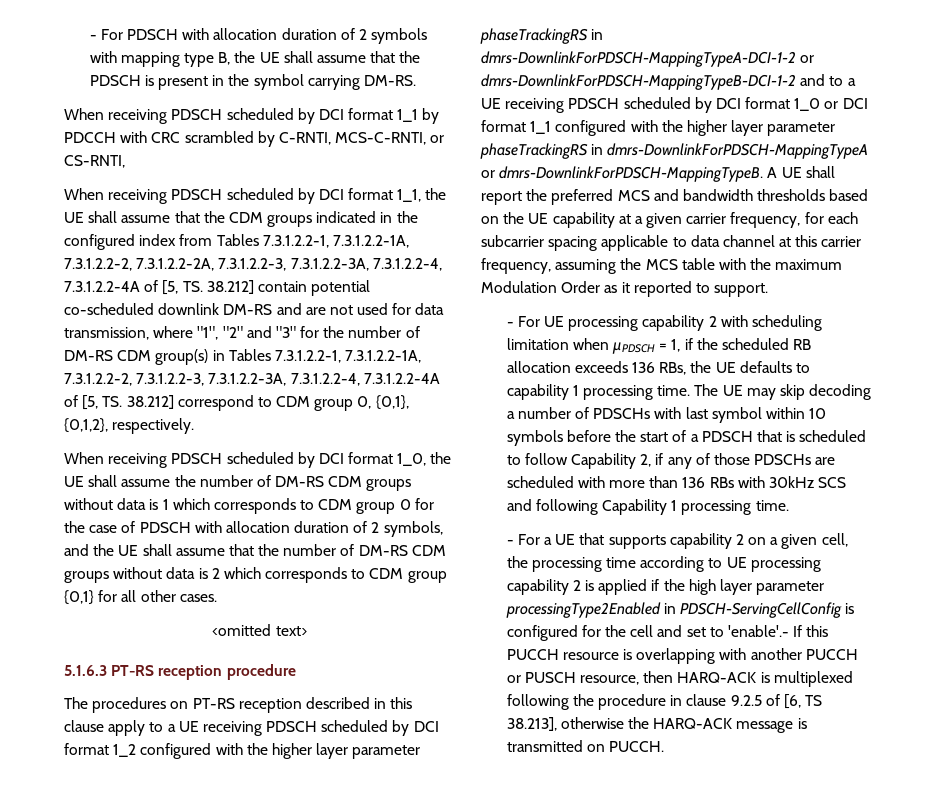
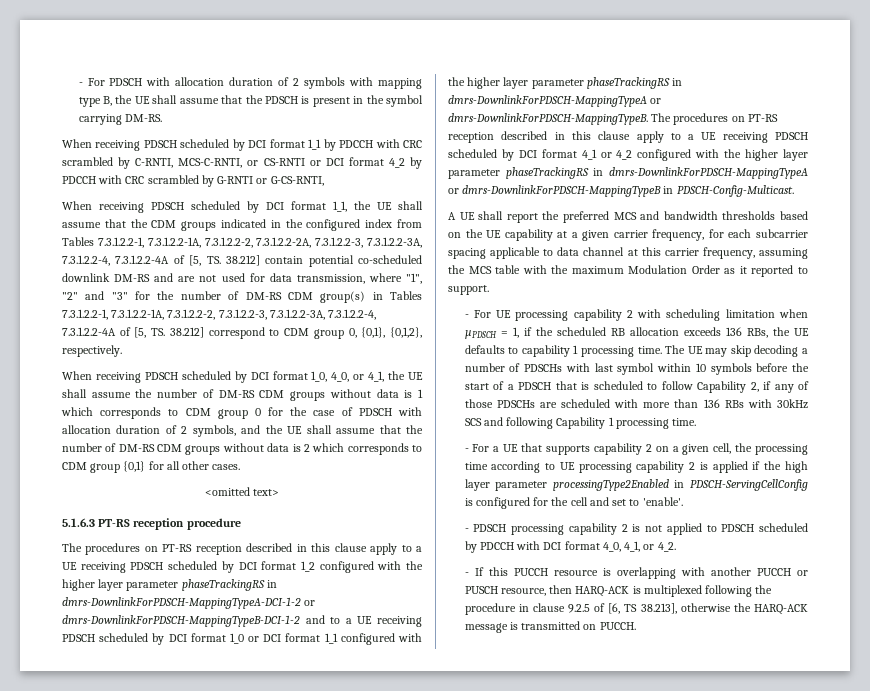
[64,155,125,168] CS-RNTI, -> [263,157,423,169] [62,175,324,187] CS-RNTI or DCI format 4_2 by PDCCH with CRC scrambled by G-RNTI or G-CS-RNTI,
(427, 459) none -> [331,371,385,382] 4_0, or 4_1,
(764, 174) none -> [651,113,778,125] [448,131,808,143] [448,149,808,161] [448,167,808,179] [448,185,794,197] The procedures on PT-RS reception described in this clause apply to a UE receiving PDSCH scheduled by DCI format 4_1 or 4_2 configured with the higher layer parameter phaseTrackingRS in dmrs-DownlinkForPDSCH-MappingTypeA or dmrs-DownlinkForPDSCH-MappingTypeB in PDSCH-Config-Multicast. //
[727,625,789,637] 'enable'.- -> [642,497,683,506] [464,523,808,535] [464,541,676,553] [464,572,469,576] 'enable'. // - PDSCH processing capability 2 is not applied to PDSCH scheduled by PDCCH with DCI format 4_0, 4_1, or 4_2. // -

